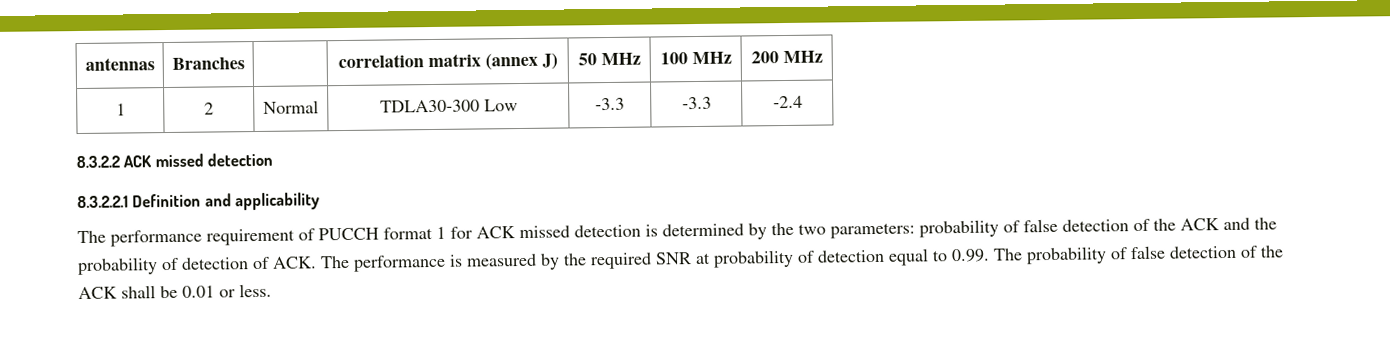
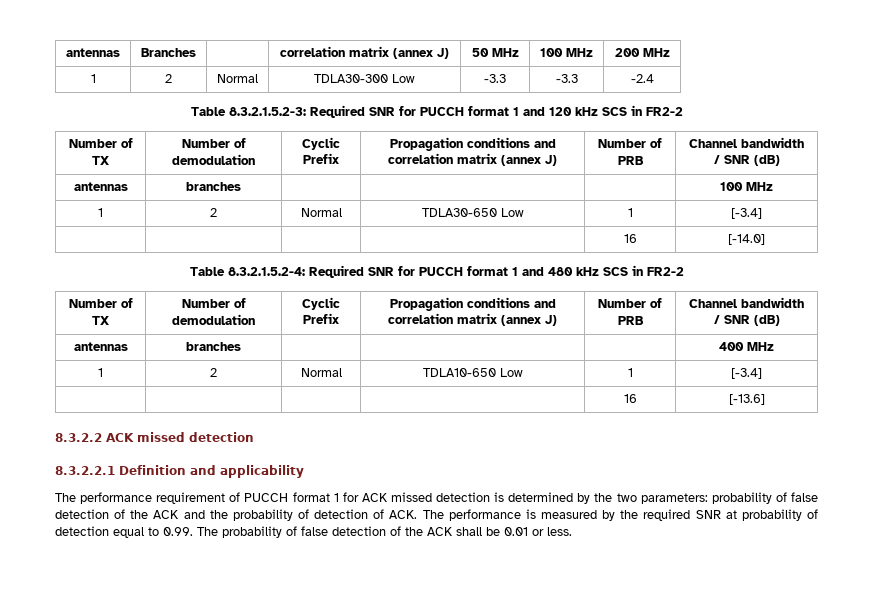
(803, 102) none -> [190,105,683,118] [68,138,133,148] [92,156,109,165] [181,138,246,148] [172,154,255,165] [302,137,340,150] [303,153,339,164] [389,137,556,151] [388,153,557,166] [598,138,662,148] [617,156,644,165] [689,137,804,148] [713,155,780,166] [73,182,128,191] [186,182,241,191] [720,182,773,191] [98,208,103,217] [210,208,217,217] [300,208,342,217] [421,208,524,217] [627,208,633,217] [731,208,762,219] [623,234,637,243] [728,234,765,245] [189,265,684,278] [68,298,133,308] [92,316,109,325] [181,298,246,308] [172,314,255,325] [302,297,340,310] [303,313,339,324] [389,297,556,311] [388,313,557,326] [598,298,662,308] [617,316,644,325] [689,297,804,308] [713,315,780,326] [73,342,128,351] [186,342,241,351] [719,342,774,351] [98,368,103,377] [210,368,217,377] [300,368,342,377] [422,368,523,377] [627,368,633,377] [731,368,762,379] [623,394,637,403] [728,394,765,405] // Table 8.3.2.1.5.2-3: Required SNR for PUCCH format 1 and 120 kHz SCS in FR2-2 // Number of TX | Number of demodulation | Cyclic Prefix | Propagation conditions and correlation matrix (annex J) | Number of PRB | Channel bandwidth / SNR (dB) // antennas | branches | | | | 100 MHz // 1 | 2 | Normal | TDLA30-650 Low | 1 | [-3.4] // | | | | 16 | [-14.0] // Table 8.3.2.1.5.2-4: Required SNR for PUCCH format 1 and 480 kHz SCS in FR2-2 // Number of TX | Number of demodulation | Cyclic Prefix | Propagation conditions and correlation matrix (annex J) | Number of PRB | Channel bandwidth / SNR (dB) // antennas | branches | | | | 400 MHz // 1 | 2 | Normal | TDLA10-650 Low | 1 | [-3.4] // | | | | 16 | [-13.6]

